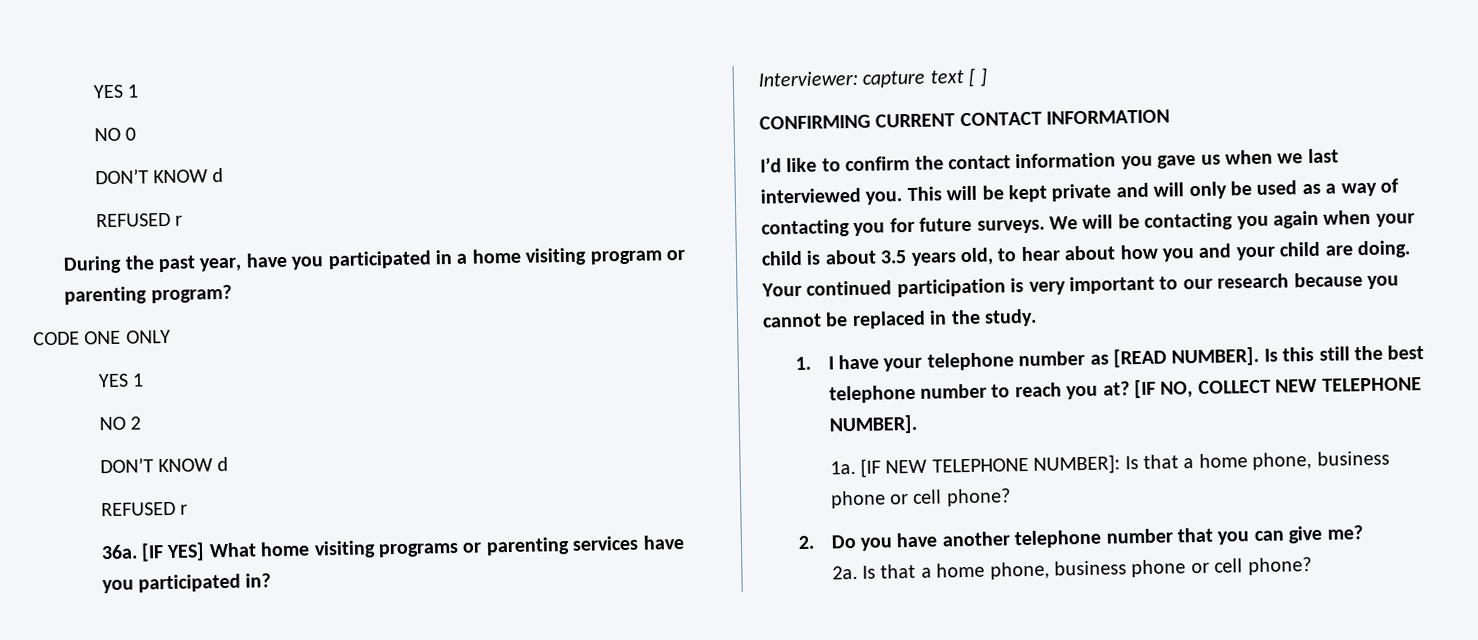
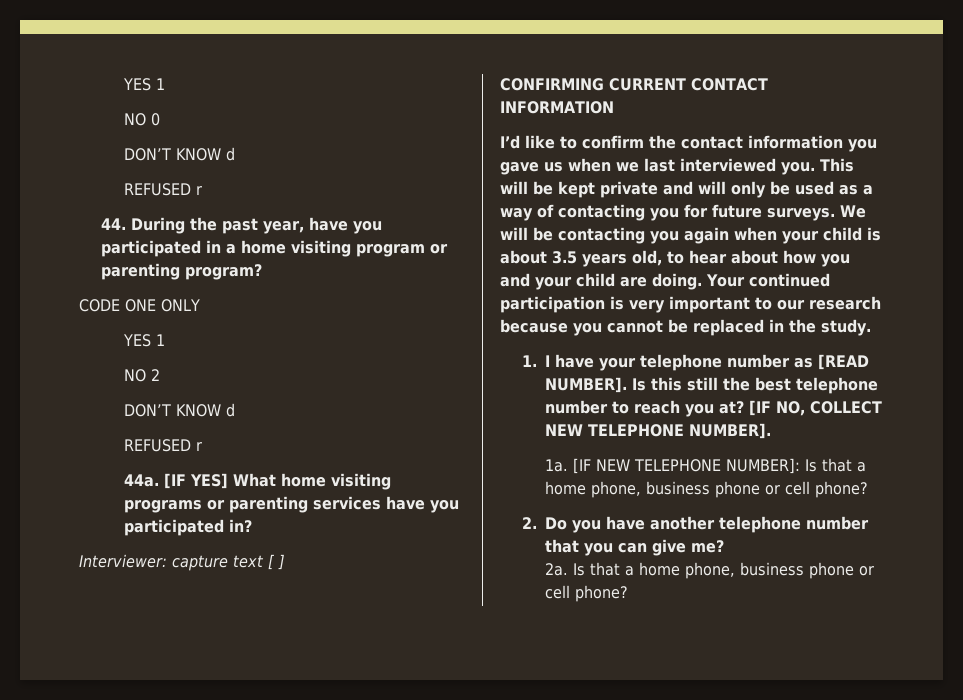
(183, 220) none -> [101,218,127,230] 44.
[100,544,138,560] 36a. -> [123,474,159,487] 44a.

